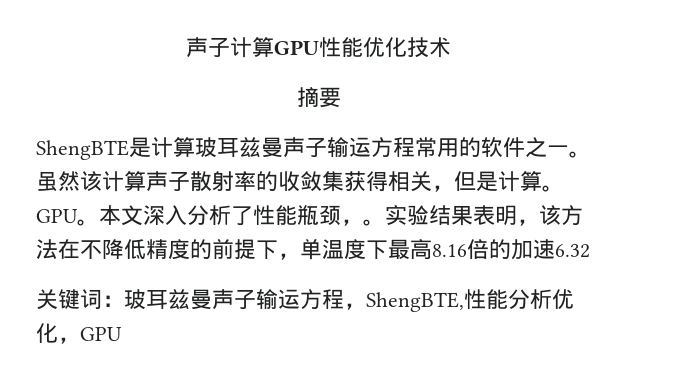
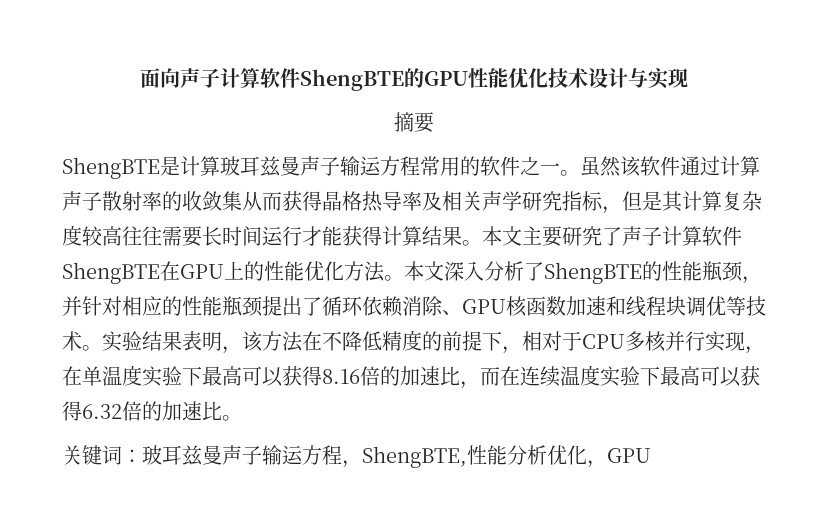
[186,37,274,58] 声子计算 -> [140,68,424,91] 面向声子计算软件ShengBTE的
(451, 47) none -> [588,68,688,89] 设计与实现
(102, 181) none -> [640,156,720,176] 软件通过
[344,171,564,192] [36,209,78,223] 获得相关，但是计算。GPU -> [242,191,762,214] [62,225,742,247] [62,261,385,284] 从而获得晶格热导率及相关声学研究指标，但是其计算复杂度较高往往需要长时间运行才能获得计算结果。本文主要研究了声子计算软件ShengBTE在GPU上的性能优化方法
(253, 216) none -> [544,261,662,284] ShengBTE的
(363, 222) none -> [62,296,766,317] [62,331,82,351] 并针对相应的性能瓶颈提出了循环依赖消除、GPU核函数加速和线程块调优等技术
[300,239,590,260] 单温度下最高8.16倍的加速6.32 -> [522,331,765,354] [62,365,760,389] [62,401,242,421] 相对于CPU多核并行实现，在单温度实验下最高可以获得8.16倍的加速比，而在连续温度实验下最高可以获得6.32倍的加速比。

